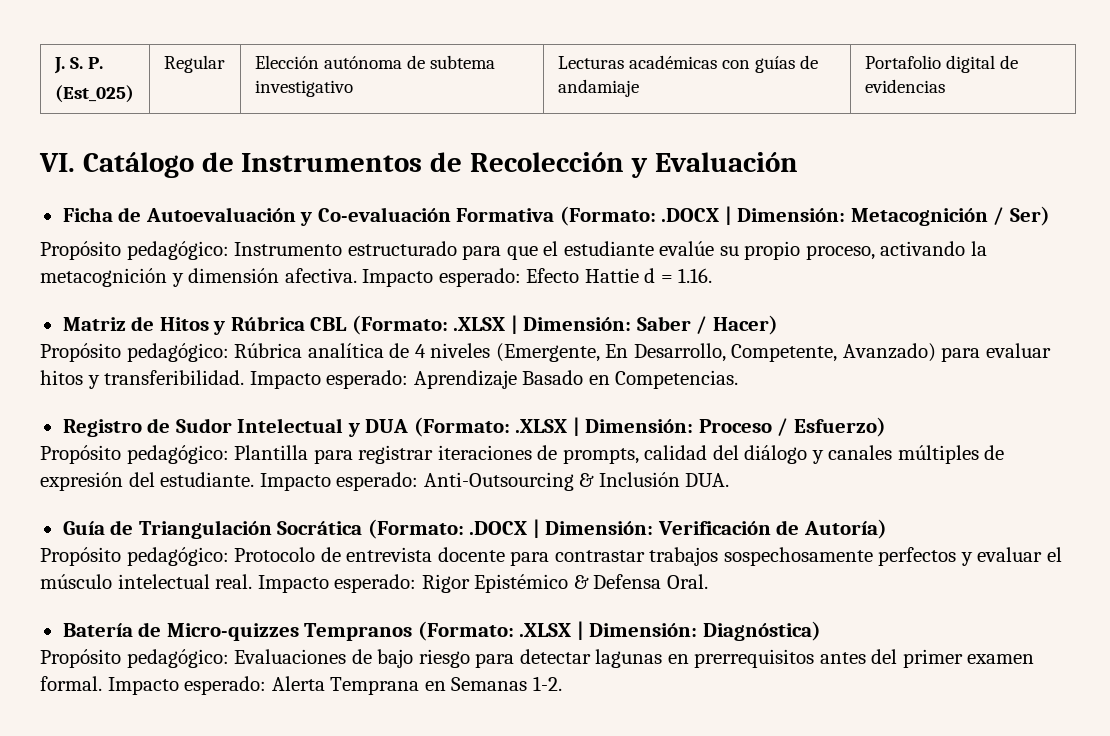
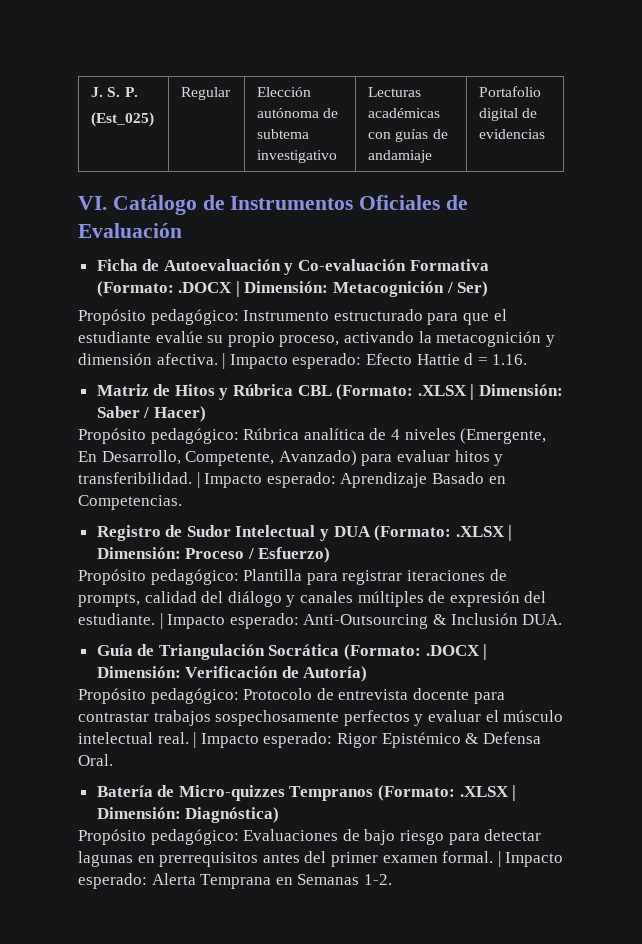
[430,152,648,178] de Recolección y -> [359,195,469,210] Oficiales de
(357, 275) none -> [222,353,226,369] |
(245, 377) none -> [196,472,200,488] |
(255, 479) none -> [159,613,163,629] |
(253, 581) none -> [193,732,197,748] |
(102, 683) none -> [497,851,501,867] |

